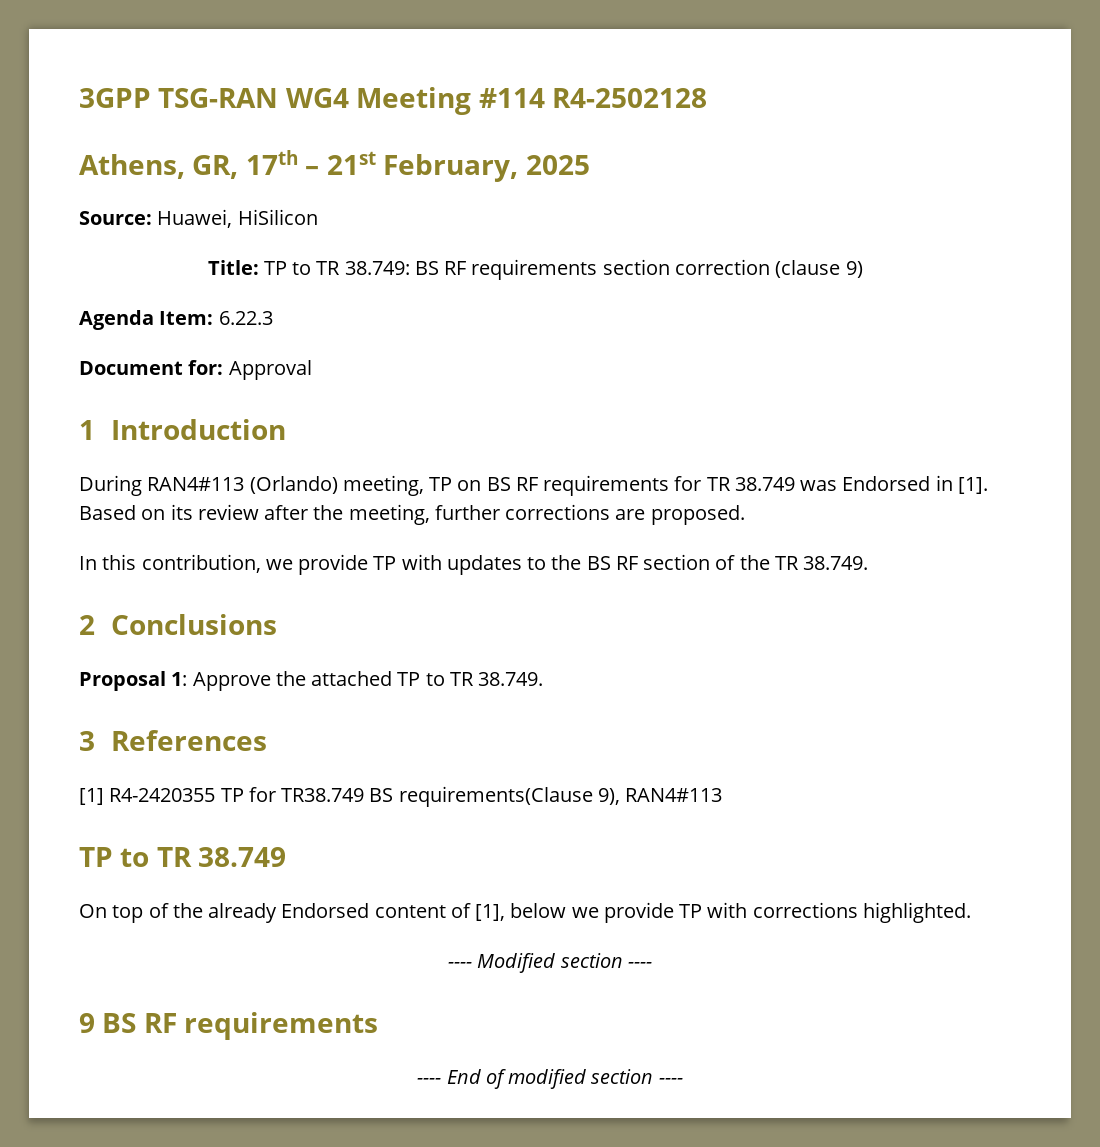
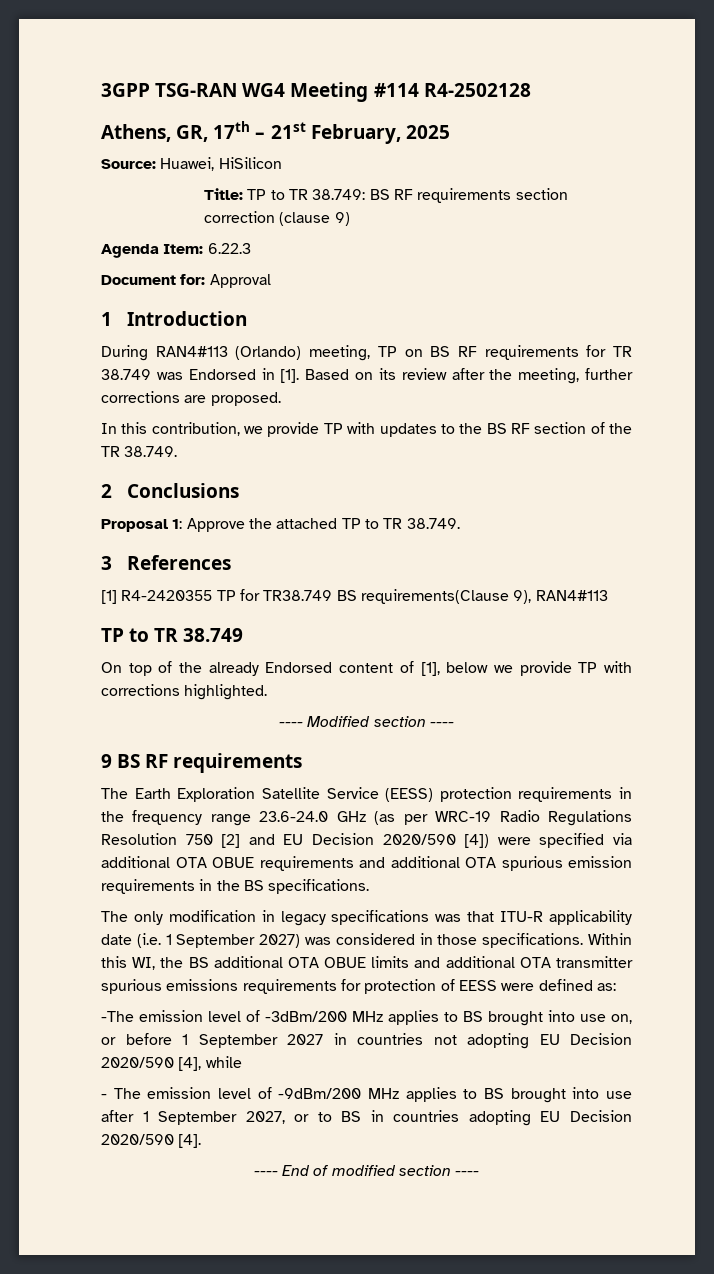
(379, 1026) none -> [101,787,632,802] [101,810,633,826] [101,833,633,848] [101,856,632,871] [101,879,370,894] [101,910,633,926] [101,933,633,948] [101,956,633,970] [101,979,616,994] [101,1010,632,1026] [101,1033,632,1049] [101,1056,242,1071] [101,1087,633,1103] [101,1110,633,1126] [101,1134,202,1148] // The Earth Exploration Satellite Service (EESS) protection requirements in the frequency range 23.6-24.0 GHz (as per WRC-19 Radio Regulations Resolution 750 [2] and EU Decision 2020/590 [4]) were specified via additional OTA OBUE requirements and additional OTA spurious emission requirements in the BS specifications. // The only modification in legacy specifications was that ITU-R applicability date (i.e. 1 September 2027) was considered in those specifications. Within this WI, the BS additional OTA OBUE limits and additional OTA transmitter spurious emissions requirements for protection of EESS were defined as: // -The emission level of -3dBm/200 MHz applies to BS brought into use on, or before 1 September 2027 in countries not adopting EU Decision 2020/590 [4], while // - The emission level of -9dBm/200 MHz applies to BS brought into use after 1 September 2027, or to BS in countries adopting EU Decision 2020/590 [4].

